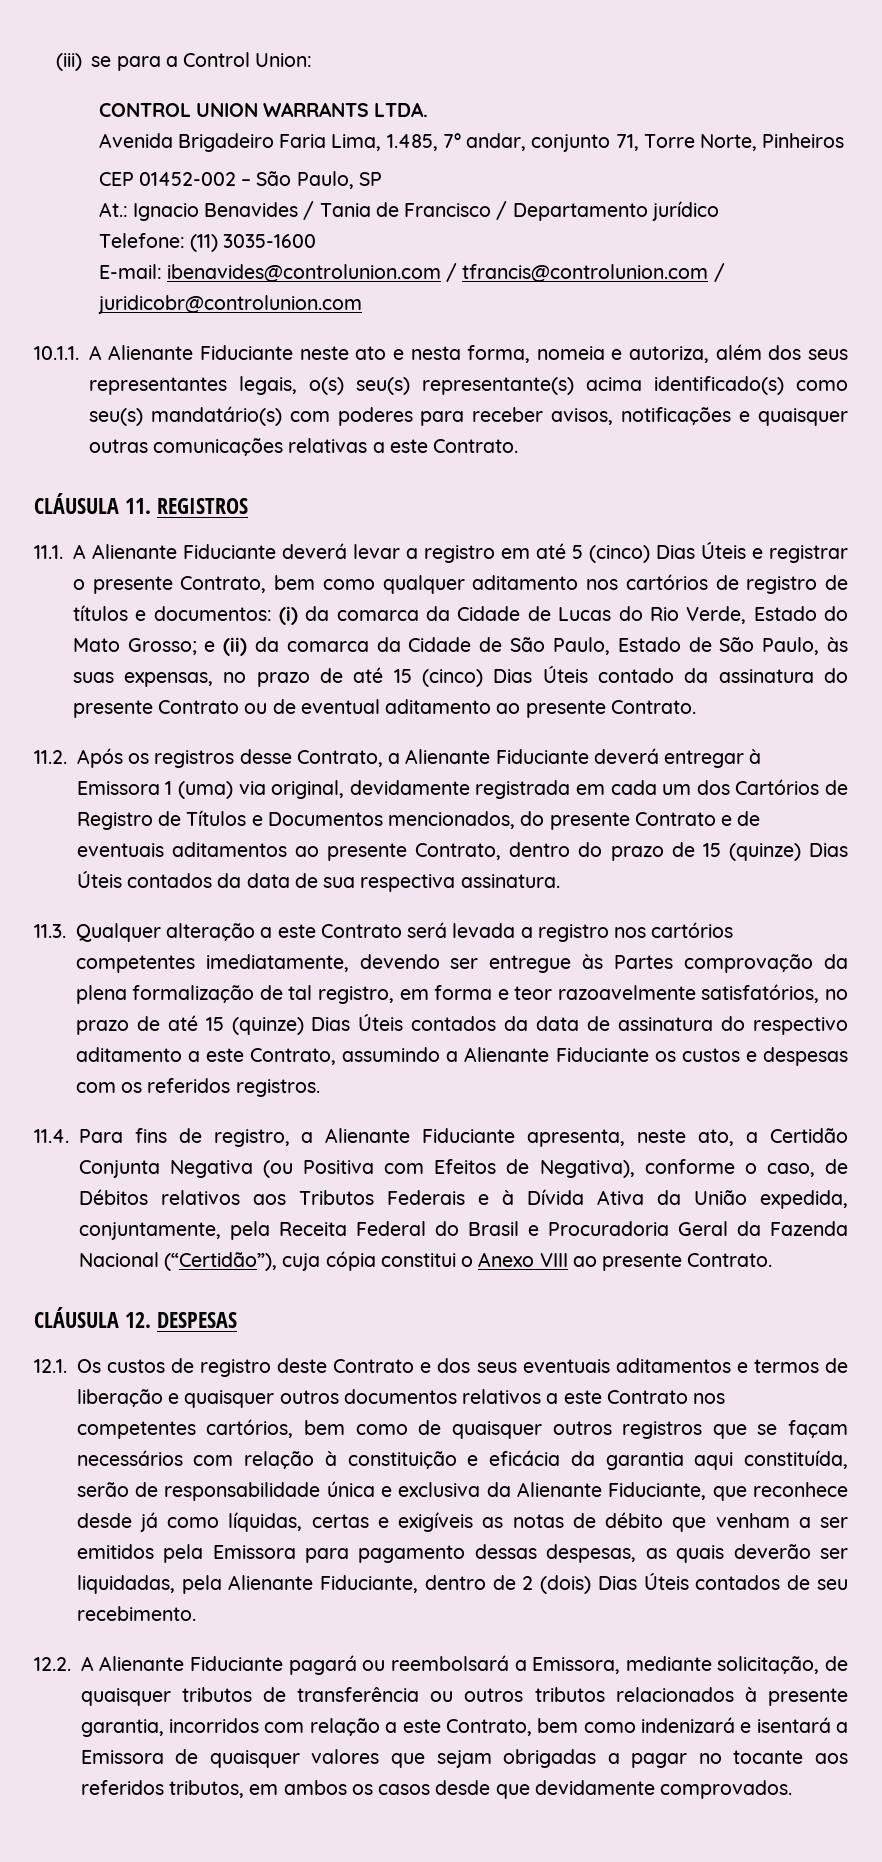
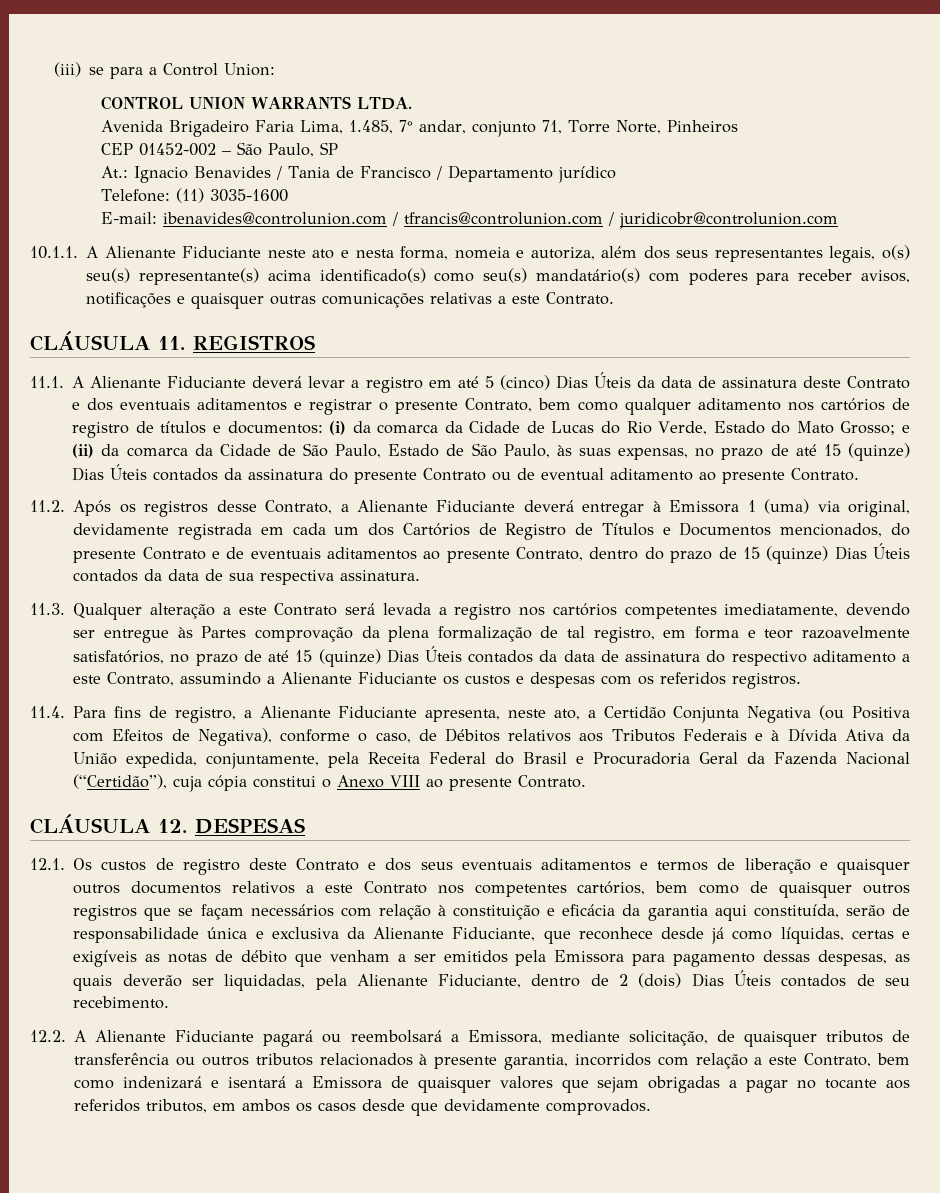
(746, 550) none -> [636,376,910,389] [72,398,288,411] da data de assinatura deste Contrato e dos eventuais aditamentos
[422,666,675,687] (cinco) Dias Úteis contado -> [848,443,911,461] [72,464,219,481] (quinze) Dias Úteis contados

